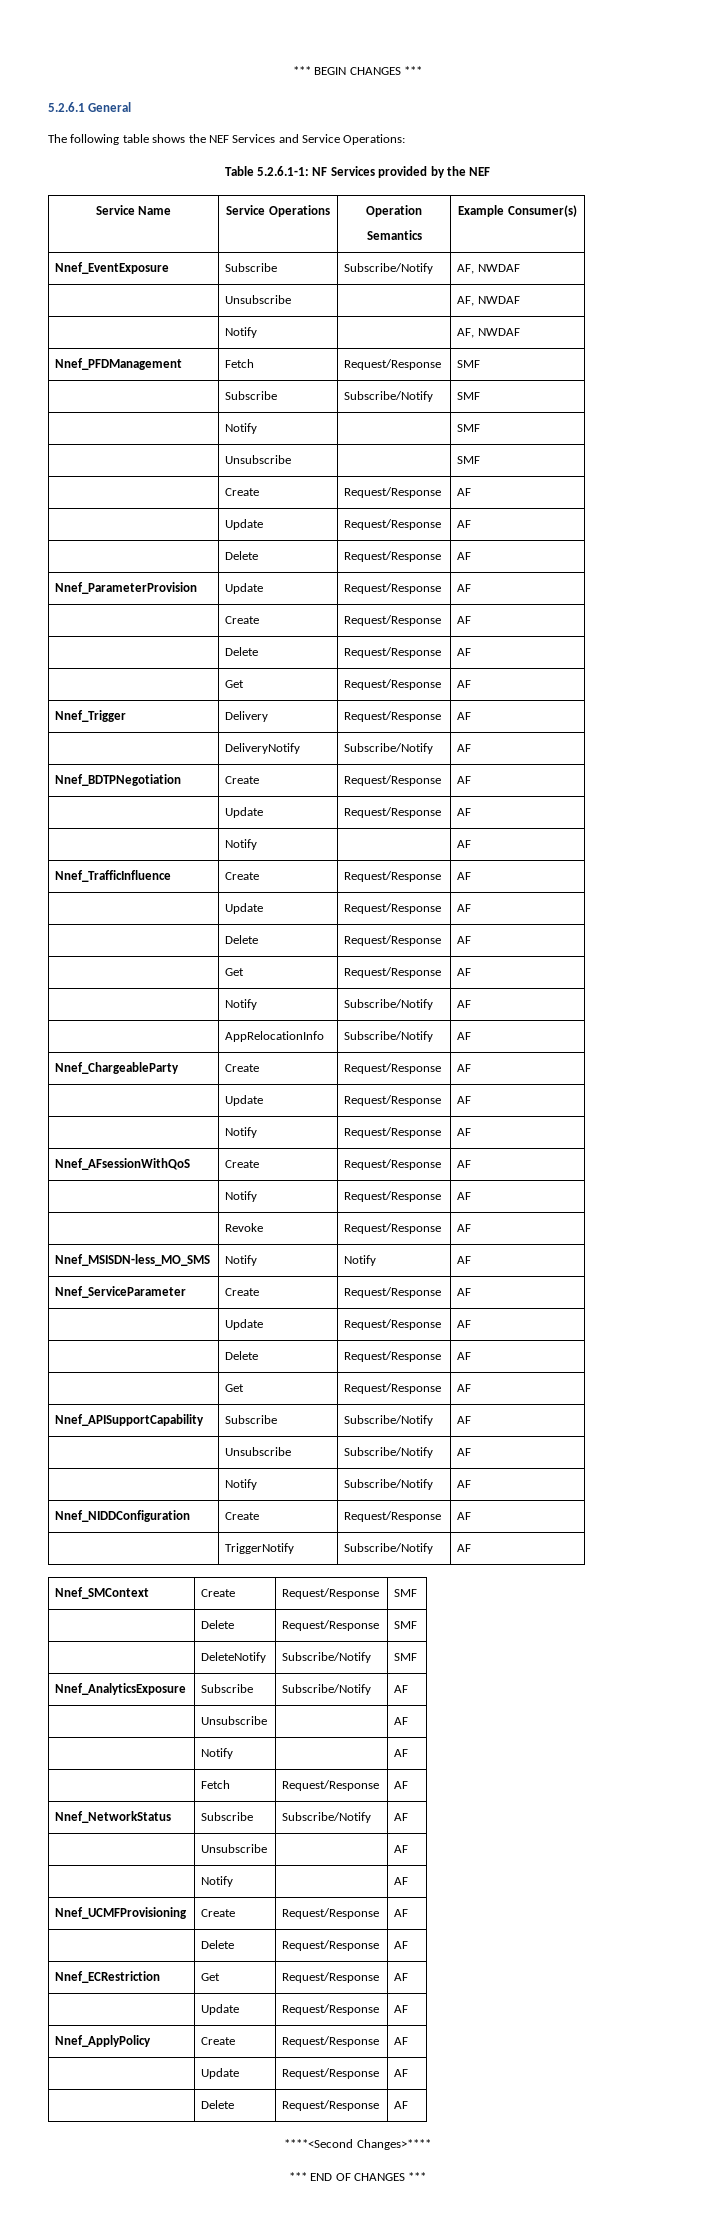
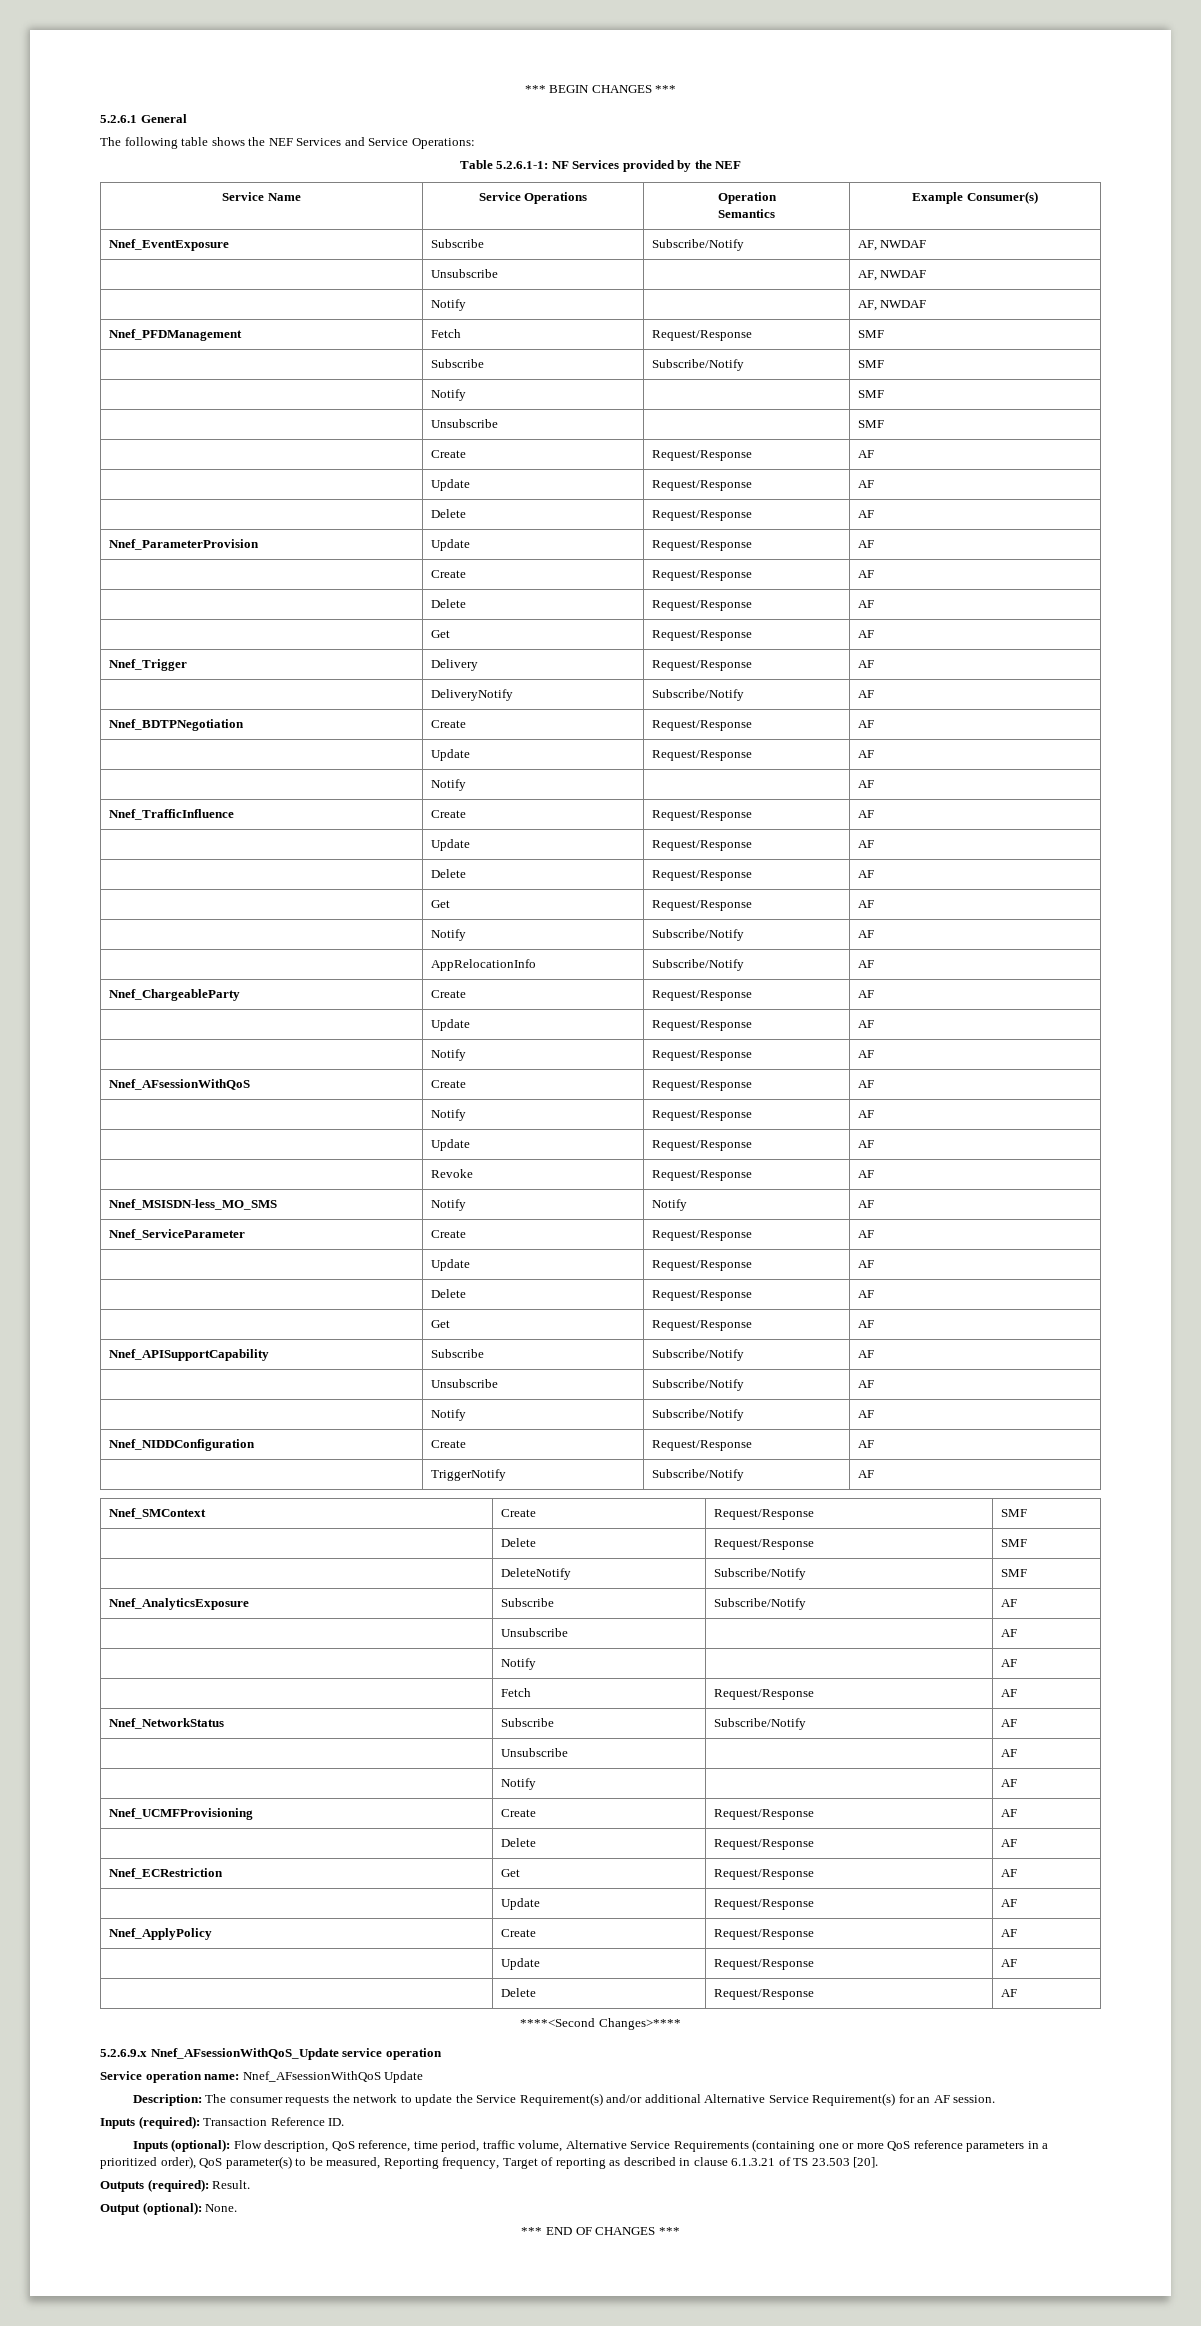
(472, 1196) none -> [430,1139,470,1151] [651,1140,752,1151] [857,1140,874,1148] // | Update | Request/Response | AF
(431, 2144) none -> [100,2048,442,2060] [100,2071,424,2083] [132,2093,996,2106] [100,2116,345,2129] [132,2139,1049,2152] [100,2156,879,2169] [100,2179,251,2192] [100,2202,238,2215] // 5.2.6.9.x Nnef_AFsessionWithQoS_Update service operation // Service operation name: Nnef_AFsessionWithQoS Update // Description: The consumer requests the network to update the Service Requirement(s) and/or additional Alternative Service Requirement(s) for an AF session. // Inputs (required): Transaction Reference ID. // Inputs (optional): Flow description, QoS reference, time period, traffic volume, Alternative Service Requirements (containing one or more QoS reference parameters in a prioritized order), QoS parameter(s) to be measured, Reporting frequency, Target of reporting as described in clause 6.1.3.21 of TS 23.503 [20]. // Outputs (required): Result. // Output (optional): None.

